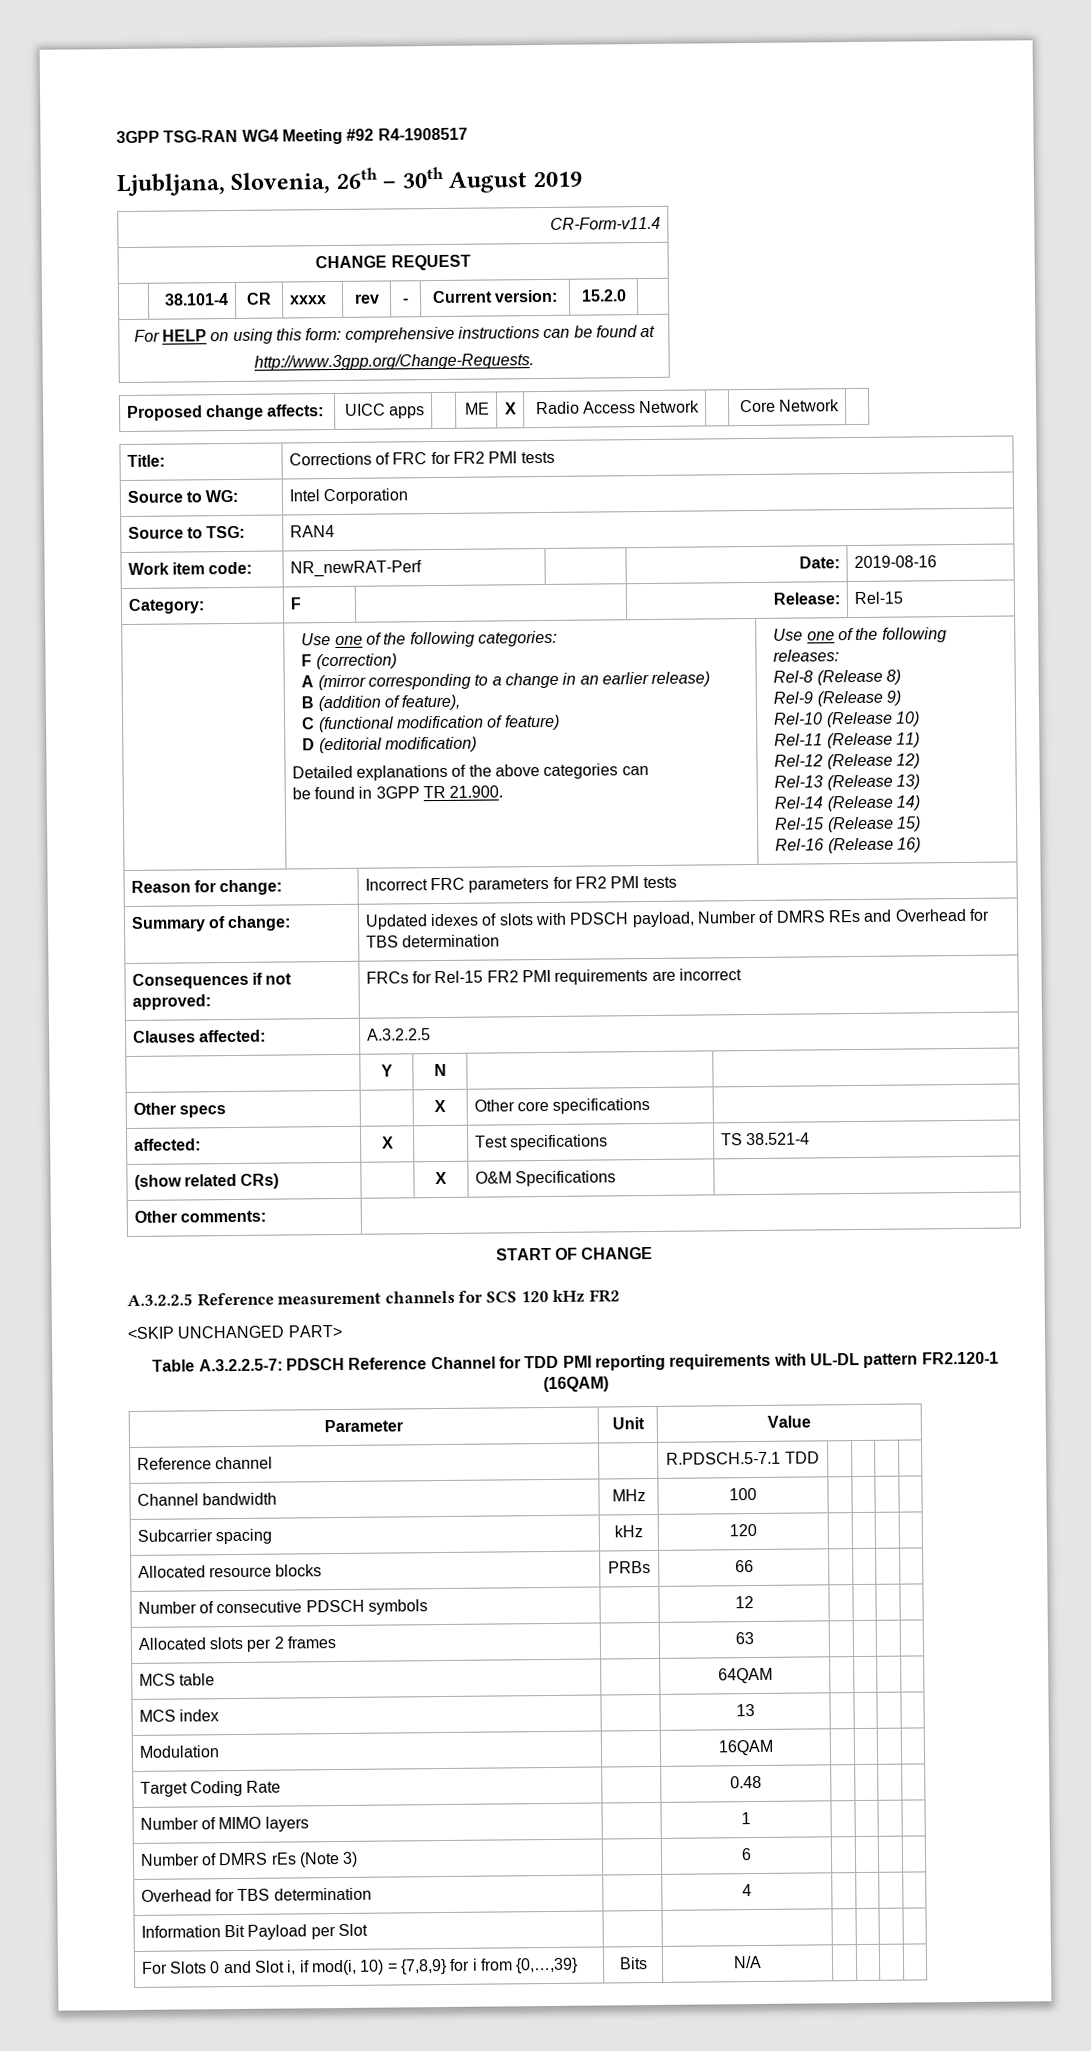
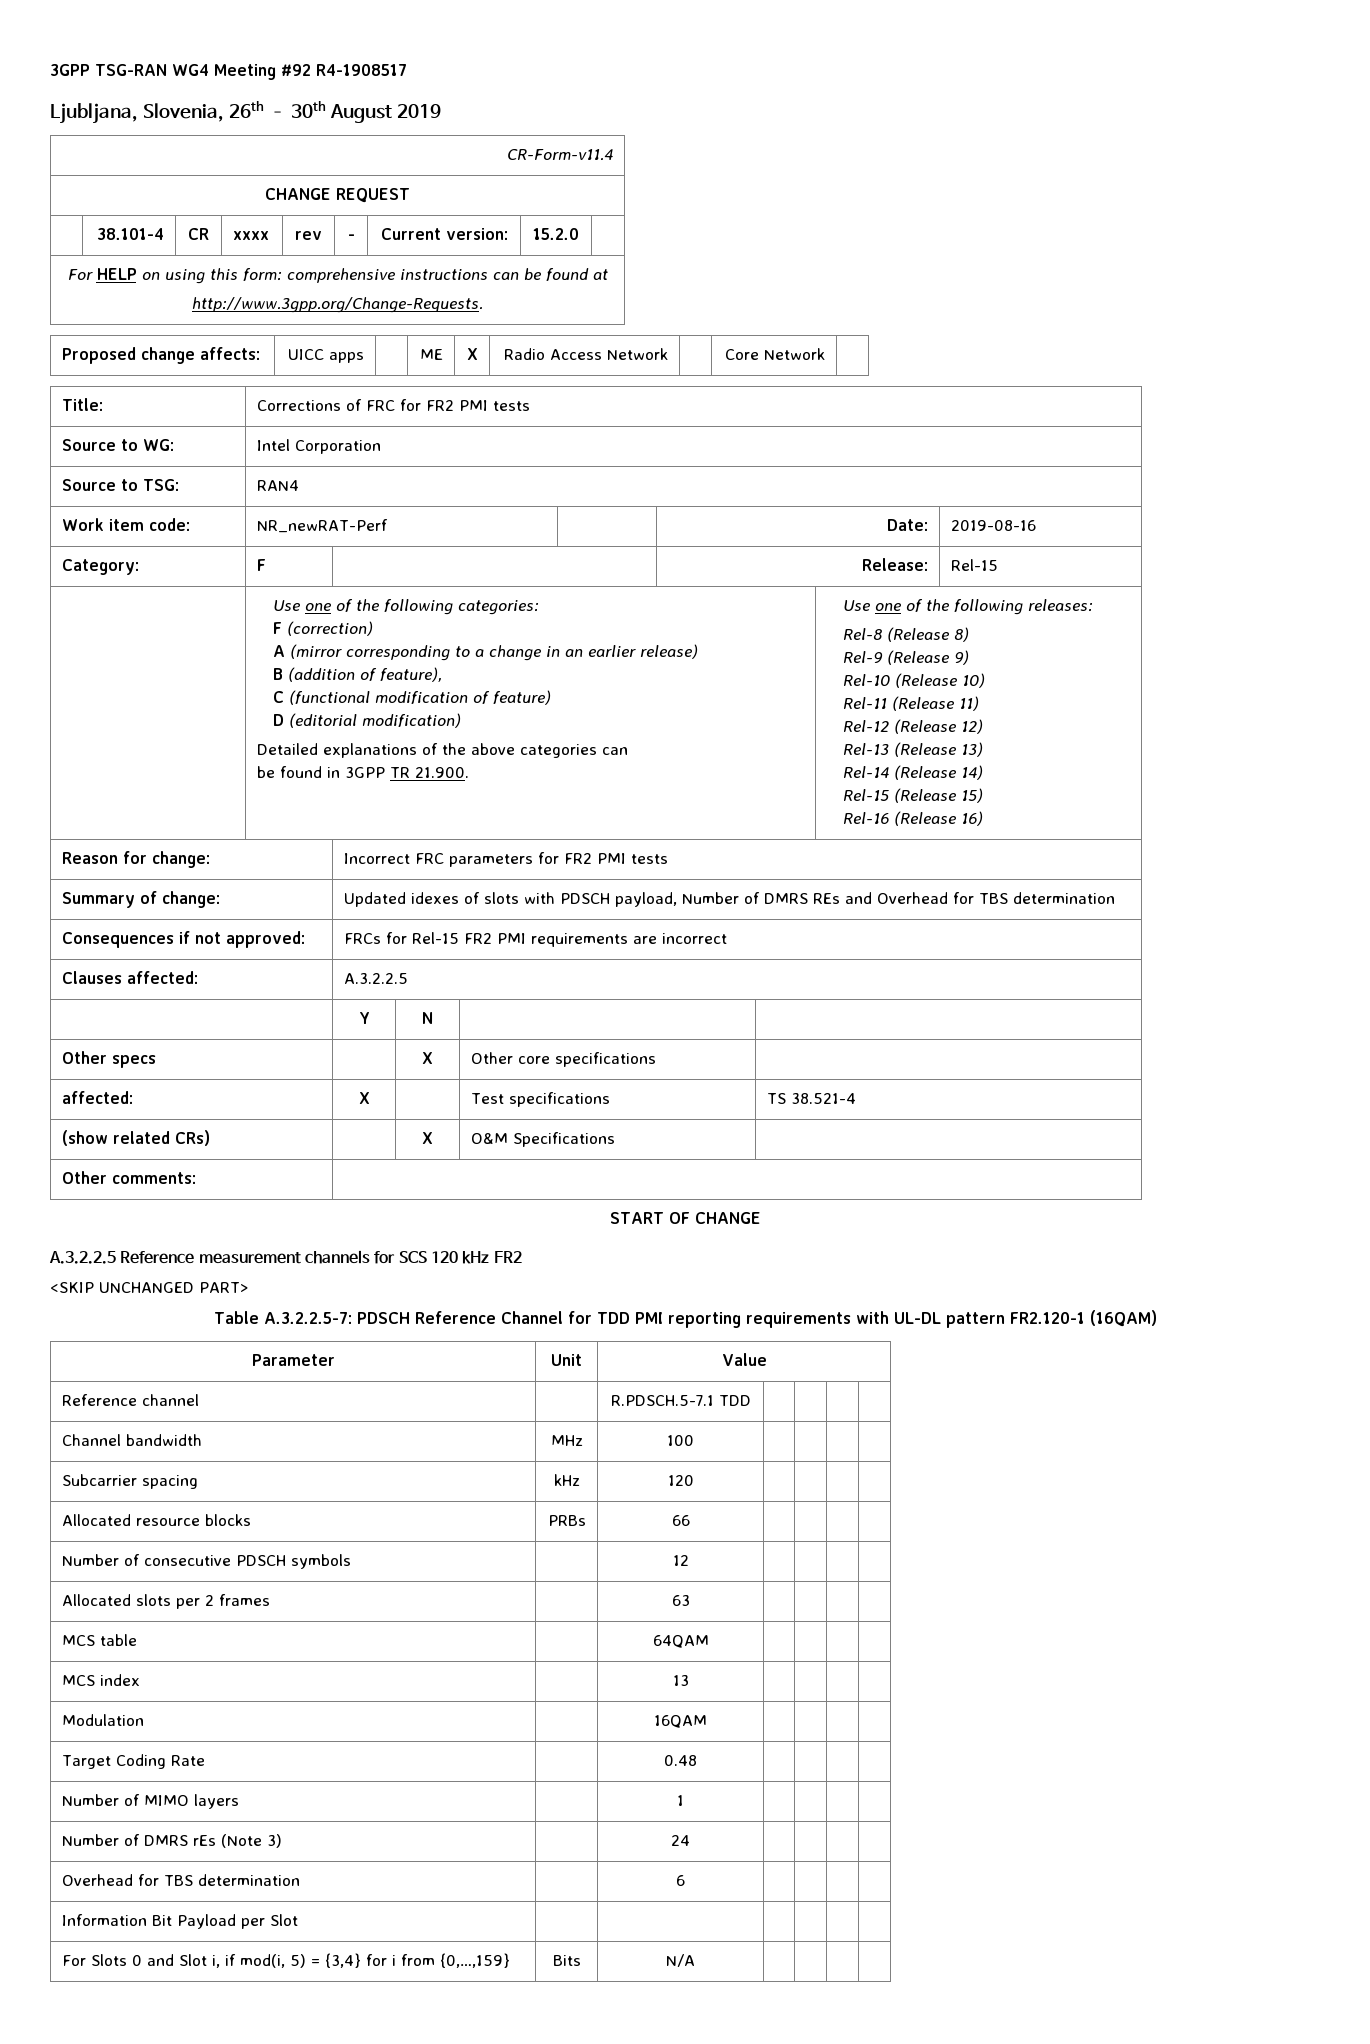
[741,1848,752,1861] 6 -> [671,1835,690,1846] 24
[742,1884,752,1897] 4 -> [676,1875,685,1886] 6
[359,1958,448,1975] 10) = {7,8,9} -> [289,1953,361,1968] 5) = {3,4}
[515,1957,580,1974] {0,…,39} -> [439,1953,510,1968] {0,…,159}

